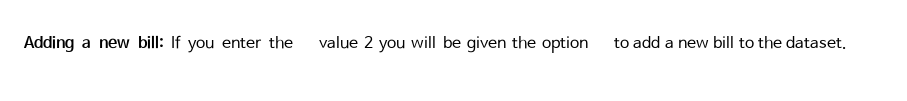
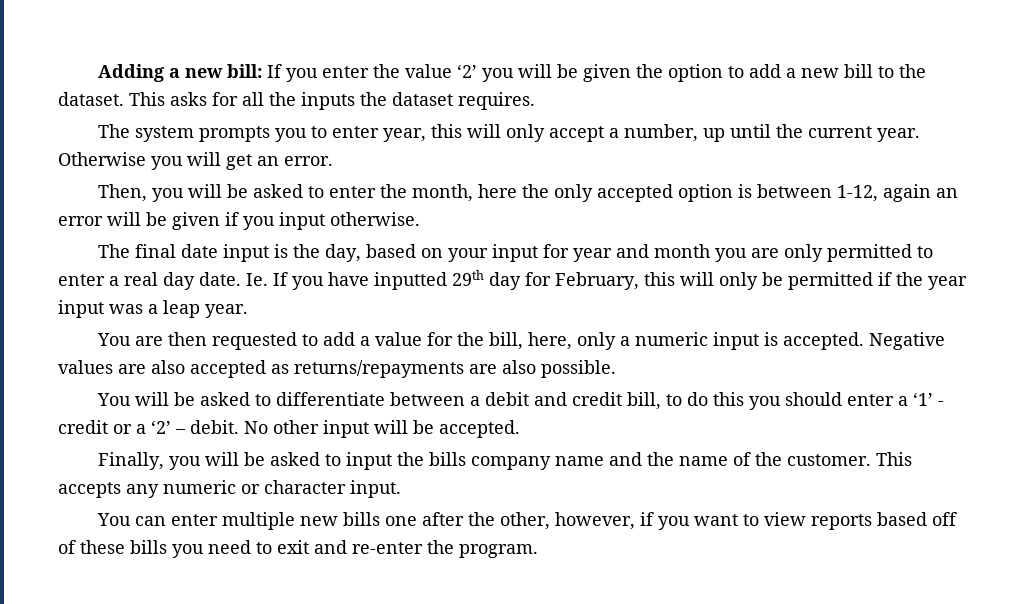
[364,36,374,48] 2 -> [456,64,477,78] ‘2’
(848, 42) none -> [129,92,535,110] [97,124,920,142] [58,152,333,170] [97,184,958,202] [58,212,420,230] [97,244,933,262] [58,270,967,290] [58,300,248,318] [96,332,945,350] [58,360,616,378] [96,392,944,410] [58,420,520,438] [97,452,912,470] [58,480,401,498] [96,512,957,530] [58,540,538,558] This asks for all the inputs the dataset requires. // The system prompts you to enter year, this will only accept a number, up until the current year. Otherwise you will get an error. // Then, you will be asked to enter the month, here the only accepted option is between 1-12, again an error will be given if you input otherwise. // The final date input is the day, based on your input for year and month you are only permitted to enter a real day date. Ie. If you have inputted 29th day for February, this will only be permitted if the year input was a leap year. // You are then requested to add a value for the bill, here, only a numeric input is accepted. Negative values are also accepted as returns/repayments are also possible. // You will be asked to differentiate between a debit and credit bill, to do this you should enter a ‘1’ - credit or a ‘2’ – debit. No other input will be accepted. // Finally, you will be asked to input the bills company name and the name of the customer. This accepts any numeric or character input. // You can enter multiple new bills one after the other, however, if you want to view reports based off of these bills you need to exit and re-enter the program.

